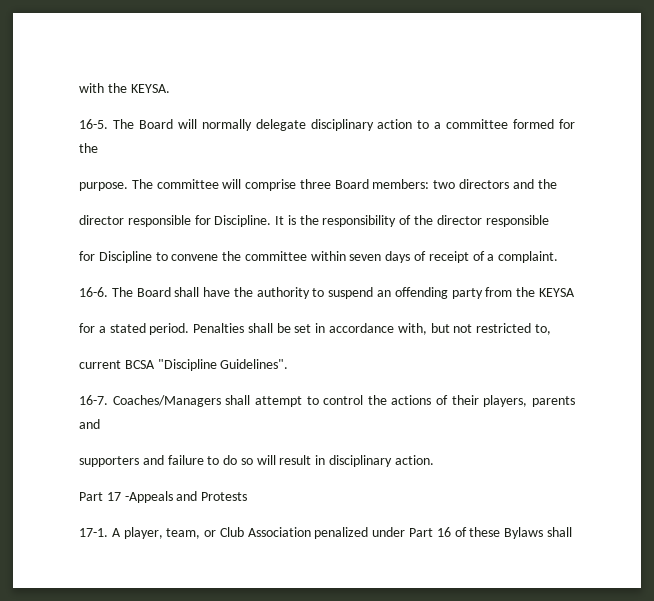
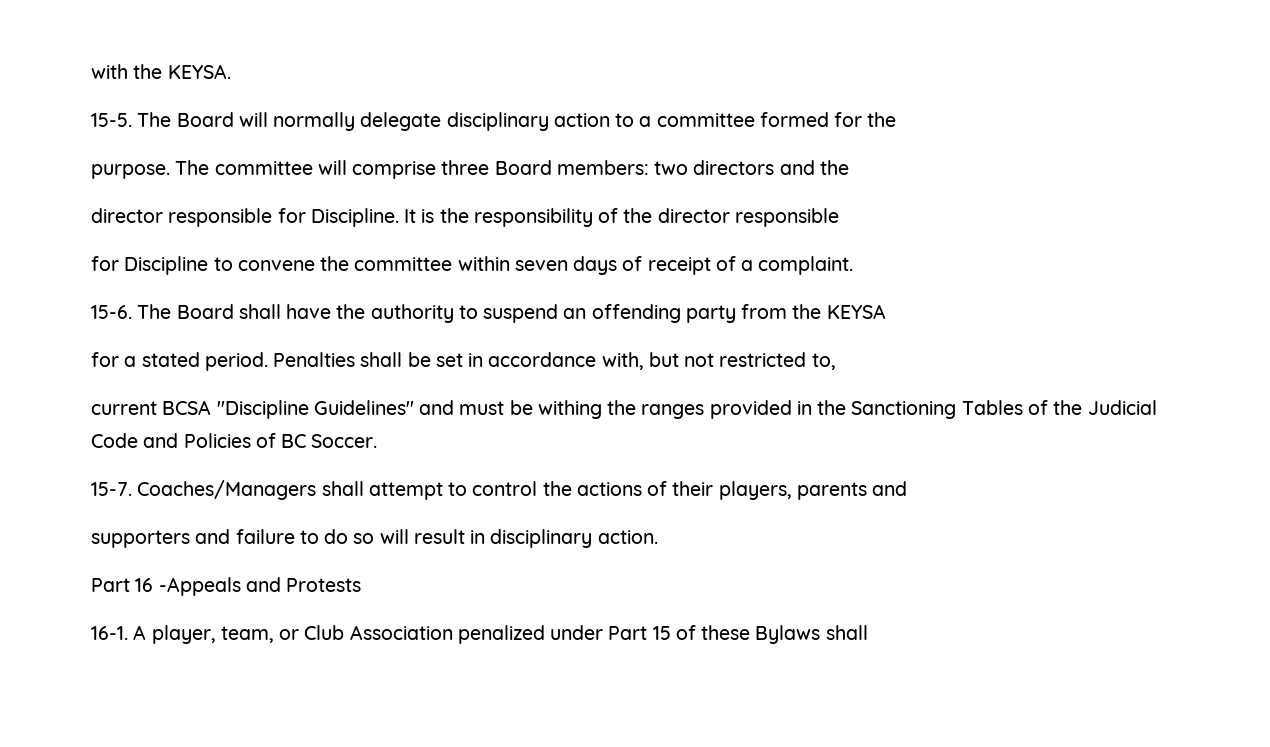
[79,119,108,129] 16-5. -> [91,113,132,127] 15-5.
[79,287,108,297] 16-6. -> [91,305,132,319] 15-6.
[220,359,289,369] [79,395,108,405] Guidelines". // 16-7. -> [313,400,1157,419] [91,433,378,448] [91,482,132,496] Guidelines" and must be withing the ranges provided in the Sanctioning Tables of the Judicial Code and Policies of BC Soccer. // 15-7.
[106,492,121,501] 17 -> [135,578,154,592] 16
[79,528,108,537] 17-1. -> [91,626,128,640] 16-1.
[436,527,451,537] 16 -> [652,626,671,640] 15

